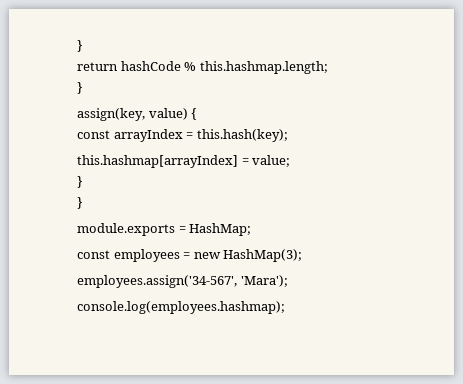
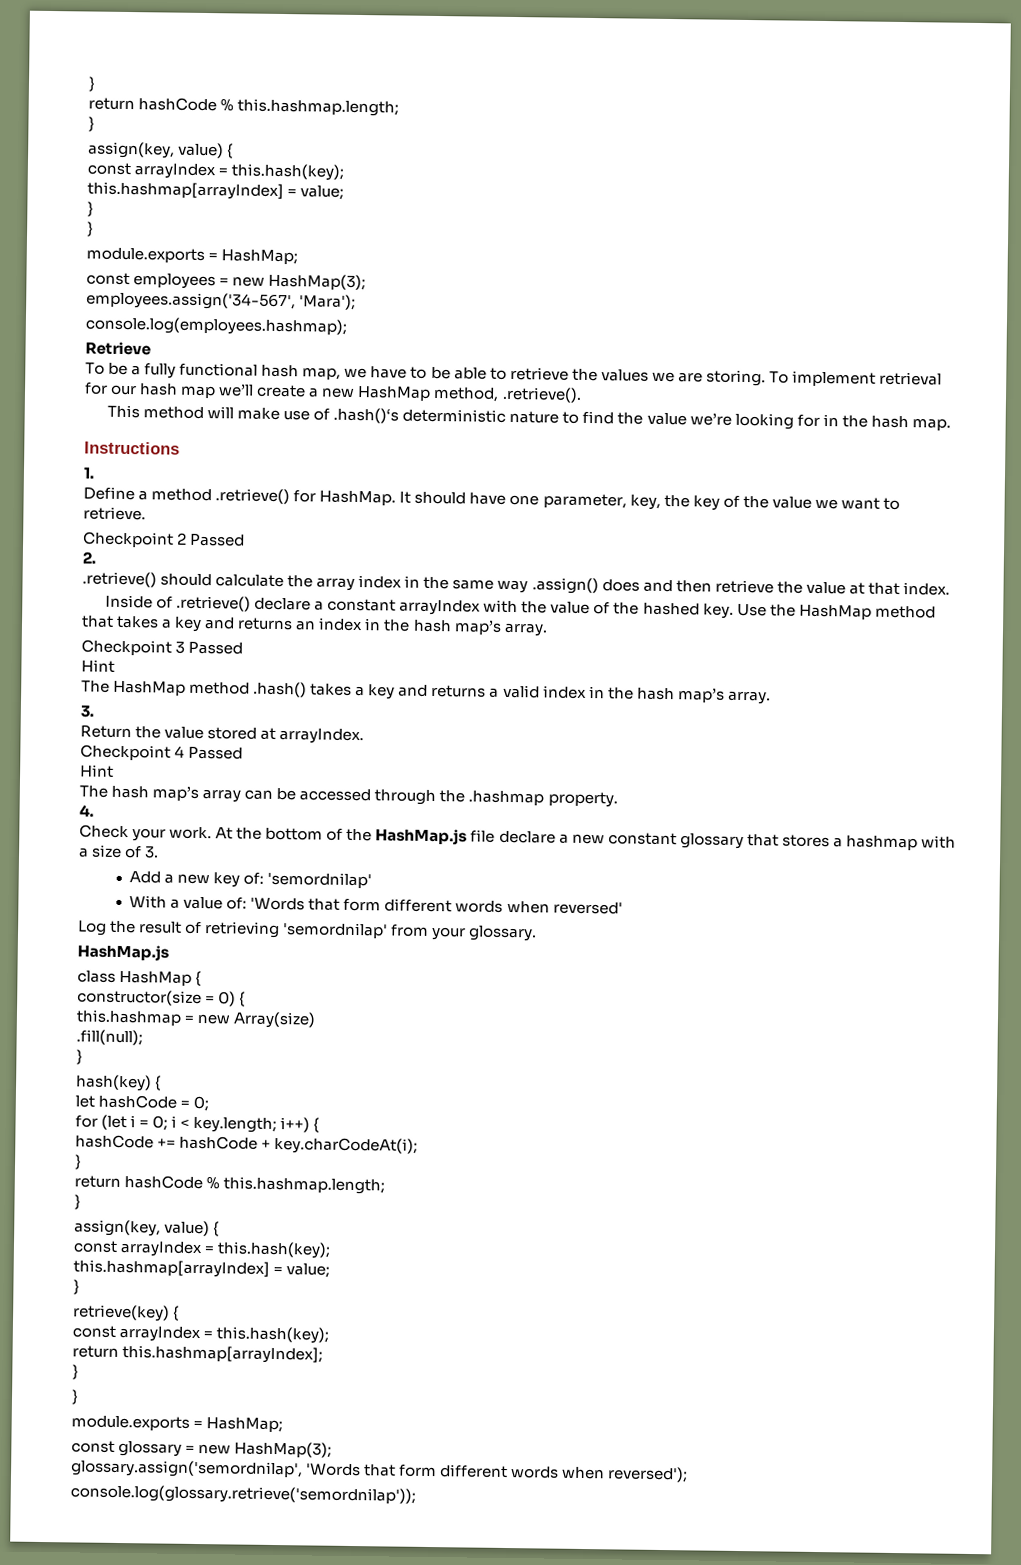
(285, 307) none -> [85,341,151,356] [85,362,943,387] [84,382,582,403] [106,404,951,431] [84,441,180,455] [83,467,95,479] [83,486,900,511] [83,506,146,521] [83,531,246,548] [82,551,96,564] [82,571,950,596] [104,594,936,620] [81,615,548,637] [81,639,244,656] [81,659,115,673] [81,680,771,705] [80,705,94,718] [80,725,365,745] [80,744,244,761] [80,764,114,778] [79,785,618,808] [79,804,94,817] [79,824,956,851] [78,844,160,859] [129,871,373,889] [129,895,623,915] [77,920,538,942] [77,944,169,962] [77,970,203,987] [77,989,247,1007] [76,1009,317,1029] [76,1029,143,1046] [76,1049,83,1065] [75,1074,163,1092] [75,1094,210,1112] [75,1114,321,1134] [75,1134,419,1155] [74,1154,82,1170] [74,1175,386,1195] [74,1194,81,1210] [74,1219,221,1237] [73,1240,332,1259] [73,1259,331,1278] [73,1279,80,1295] [73,1304,181,1322] [72,1325,330,1344] [72,1345,324,1364] [72,1364,79,1380] [71,1389,79,1405] [71,1415,284,1433] [71,1440,333,1458] [71,1459,689,1483] [70,1484,416,1505] // Retrieve // To be a fully functional hash map, we have to be able to retrieve the values we are storing. To implement retrieval for our hash map we’ll create a new HashMap method, .retrieve(). // This method will make use of .hash()‘s deterministic nature to find the value we’re looking for in the hash map. // Instructions // 1. // Define a method .retrieve() for HashMap. It should have one parameter, key, the key of the value we want to retrieve. // Checkpoint 2 Passed // 2. // .retrieve() should calculate the array index in the same way .assign() does and then retrieve the value at that index. // Inside of .retrieve() declare a constant arrayIndex with the value of the hashed key. Use the HashMap method that takes a key and returns an index in the hash map’s array. // Checkpoint 3 Passed // Hint // The HashMap method .hash() takes a key and returns a valid index in the hash map’s array. // 3. // Return the value stored at arrayIndex. // Checkpoint 4 Passed // Hint // The hash map’s array can be accessed through the .hashmap property. // 4. // Check your work. At the bottom of the HashMap.js file declare a new constant glossary that stores a hashmap with a size of 3. // Add a new key of: 'semordnilap' // With a value of: 'Words that form different words when reversed' // Log the result of retrieving 'semordnilap' from your glossary. // HashMap.js // class HashMap { // constructor(size = 0) { // this.hashmap = new Array(size) // .fill(null); // } // hash(key) { // let hashCode = 0; // for (let i = 0; i < key.length; i++) { // hashCode += hashCode + key.charCodeAt(i); // } // return hashCode % this.hashmap.length; // } // assign(key, value) { // const arrayIndex = this.hash(key); // this.hashmap[arrayIndex] = value; // } // retrieve(key) { // const arrayIndex = this.hash(key); // return this.hashmap[arrayIndex]; // } // } // module.exports = HashMap; // const glossary = new HashMap(3); // glossary.assign('semordnilap', 'Words that form different words when reversed'); // console.log(glossary.retrieve('semordnilap'));

